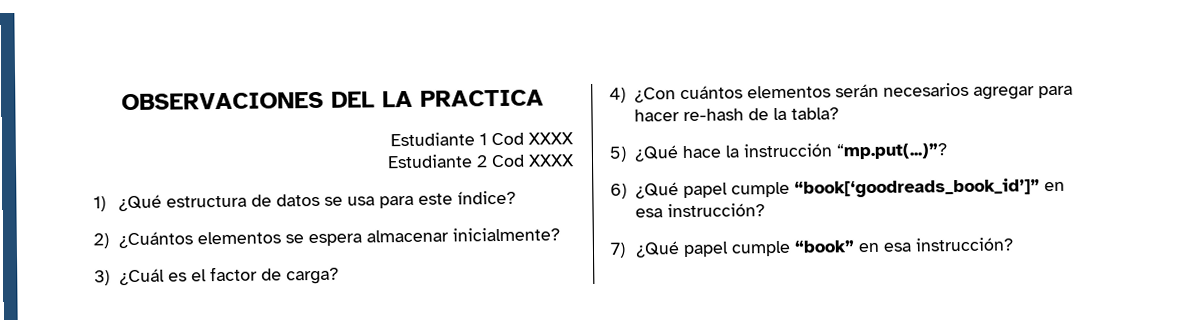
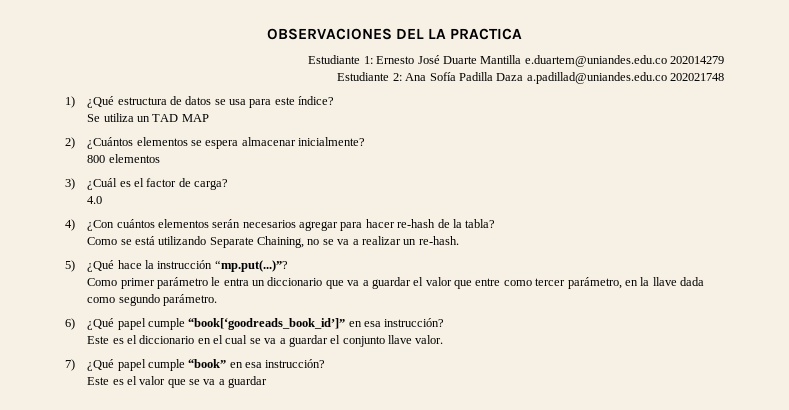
[479,132,574,146] [387,154,575,169] 1 Cod XXXX // Estudiante 2 Cod XXXX -> [363,55,724,67] [337,72,724,84] 1: Ernesto José Duarte Mantilla e.duartem@uniandes.edu.co 202014279 // Estudiante 2: Ana Sofía Padilla Daza a.padillad@uniandes.edu.co 202021748
(516, 197) none -> [87,113,209,122] // Se utiliza un TAD MAP
(560, 234) none -> [87,154,160,163] // 800 elementos
(339, 276) none -> [87,196,103,204] // 4.0
(839, 113) none -> [87,236,459,248] // Como se está utilizando Separate Chaining, no se va a realizar un re-hash.
(947, 151) none -> [87,277,705,289] [87,294,217,306] // Como primer parámetro le entra un diccionario que va a guardar el valor que entre como tercer parámetro, en la llave dada como segundo parámetro.
(765, 210) none -> [87,335,444,347] // Este es el diccionario en el cual se va a guardar el conjunto llave valor.
(1013, 244) none -> [87,376,268,388] // Este es el valor que se va a guardar

